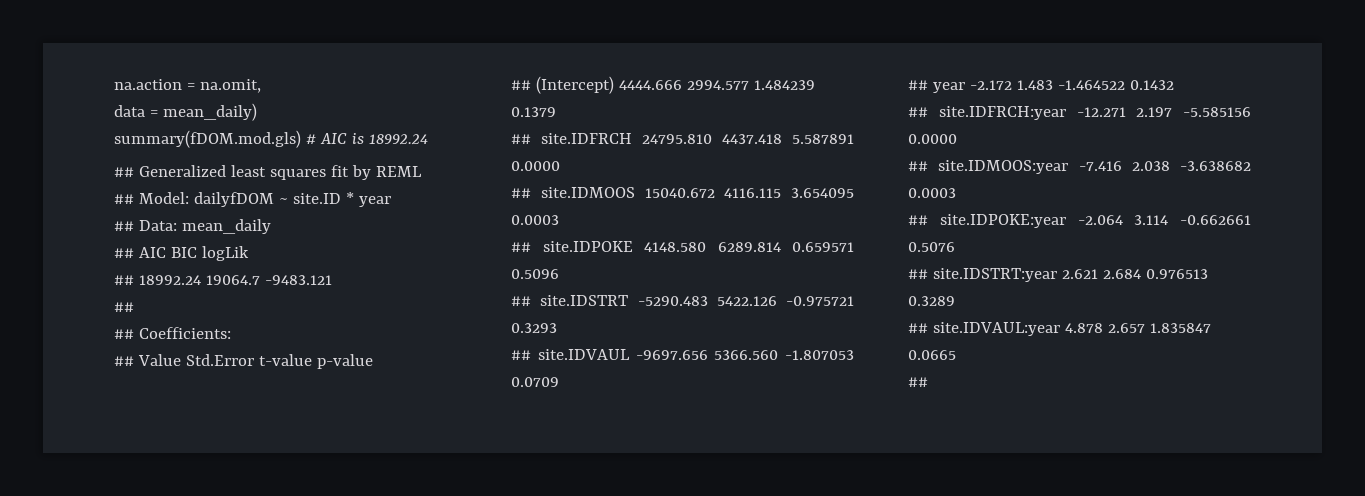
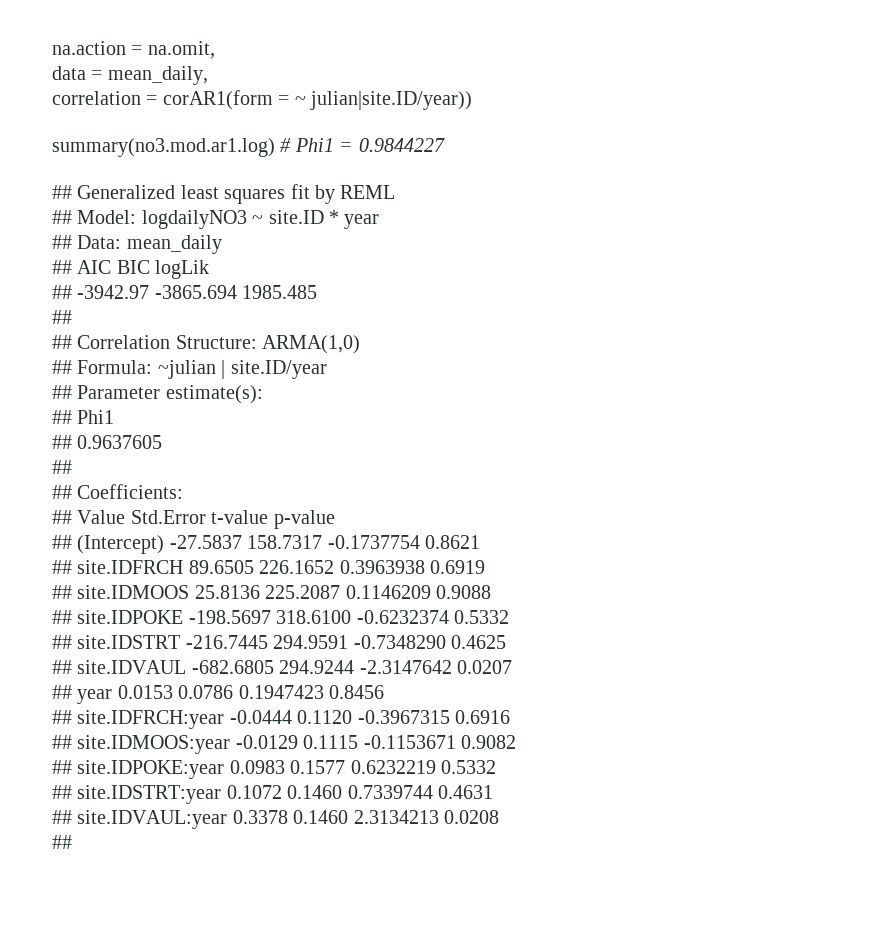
[162,103,257,121] [114,130,428,148] mean_daily) // summary(fDOM.mod.gls) # AIC is 18992.24 -> [107,66,208,85] [52,90,472,110] [52,138,445,157] mean_daily, // correlation = corAR1(form = ~ julian|site.ID/year)) // summary(no3.mod.ar1.log) # Phi1 = 0.9844227
[193,192,274,207] dailyfDOM -> [141,210,247,229] logdailyNO3
[138,275,332,285] 18992.24 19064.7 -9483.121 -> [77,285,318,299] [52,310,72,324] [52,335,361,354] [52,360,327,379] [52,385,263,404] [52,410,115,424] [52,435,163,449] -3942.97 -3865.694 1985.485 // ## // ## Correlation Structure: ARMA(1,0) // ## Formula: ~julian | site.ID/year // ## Parameter estimate(s): // ## Phi1 // ## 0.9637605
[618,80,815,90] [511,107,556,117] [511,133,854,144] [511,161,560,171] [511,187,854,198] [511,215,559,225] [511,241,854,252] [511,269,559,279] [511,295,854,306] [511,323,557,333] [511,349,854,360] [511,377,559,387] [908,80,1174,93] [908,106,1251,120] [908,134,957,144] [908,160,1251,174] [908,188,956,198] [908,214,1251,228] [908,242,955,252] [908,268,1208,282] [908,296,955,306] [908,322,1211,336] [908,350,956,360] 4444.666 2994.577 1.484239 0.1379 // ## site.IDFRCH 24795.810 4437.418 5.587891 0.0000 // ## site.IDMOOS 15040.672 4116.115 3.654095 0.0003 // ## site.IDPOKE 4148.580 6289.814 0.659571 0.5096 // ## site.IDSTRT -5290.483 5422.126 -0.975721 0.3293 // ## site.IDVAUL -9697.656 5366.560 -1.807053 0.0709 // ## year -2.172 1.483 -1.464522 0.1432 // ## site.IDFRCH:year -12.271 2.197 -5.585156 0.0000 // ## site.IDMOOS:year -7.416 2.038 -3.638682 0.0003 // ## site.IDPOKE:year -2.064 3.114 -0.662661 0.5076 // ## site.IDSTRT:year 2.621 2.684 0.976513 0.3289 // ## site.IDVAUL:year 4.878 2.657 1.835847 0.0665 -> [169,535,480,549] [52,560,485,574] [52,585,491,599] [52,610,509,624] [52,635,506,649] [52,660,512,674] [52,685,384,704] [52,710,510,729] [52,735,516,754] [52,760,496,779] [52,785,493,804] [52,810,499,829] -27.5837 158.7317 -0.1737754 0.8621 // ## site.IDFRCH 89.6505 226.1652 0.3963938 0.6919 // ## site.IDMOOS 25.8136 225.2087 0.1146209 0.9088 // ## site.IDPOKE -198.5697 318.6100 -0.6232374 0.5332 // ## site.IDSTRT -216.7445 294.9591 -0.7348290 0.4625 // ## site.IDVAUL -682.6805 294.9244 -2.3147642 0.0207 // ## year 0.0153 0.0786 0.1947423 0.8456 // ## site.IDFRCH:year -0.0444 0.1120 -0.3967315 0.6916 // ## site.IDMOOS:year -0.0129 0.1115 -0.1153671 0.9082 // ## site.IDPOKE:year 0.0983 0.1577 0.6232219 0.5332 // ## site.IDSTRT:year 0.1072 0.1460 0.7339744 0.4631 // ## site.IDVAUL:year 0.3378 0.1460 2.3134213 0.0208

